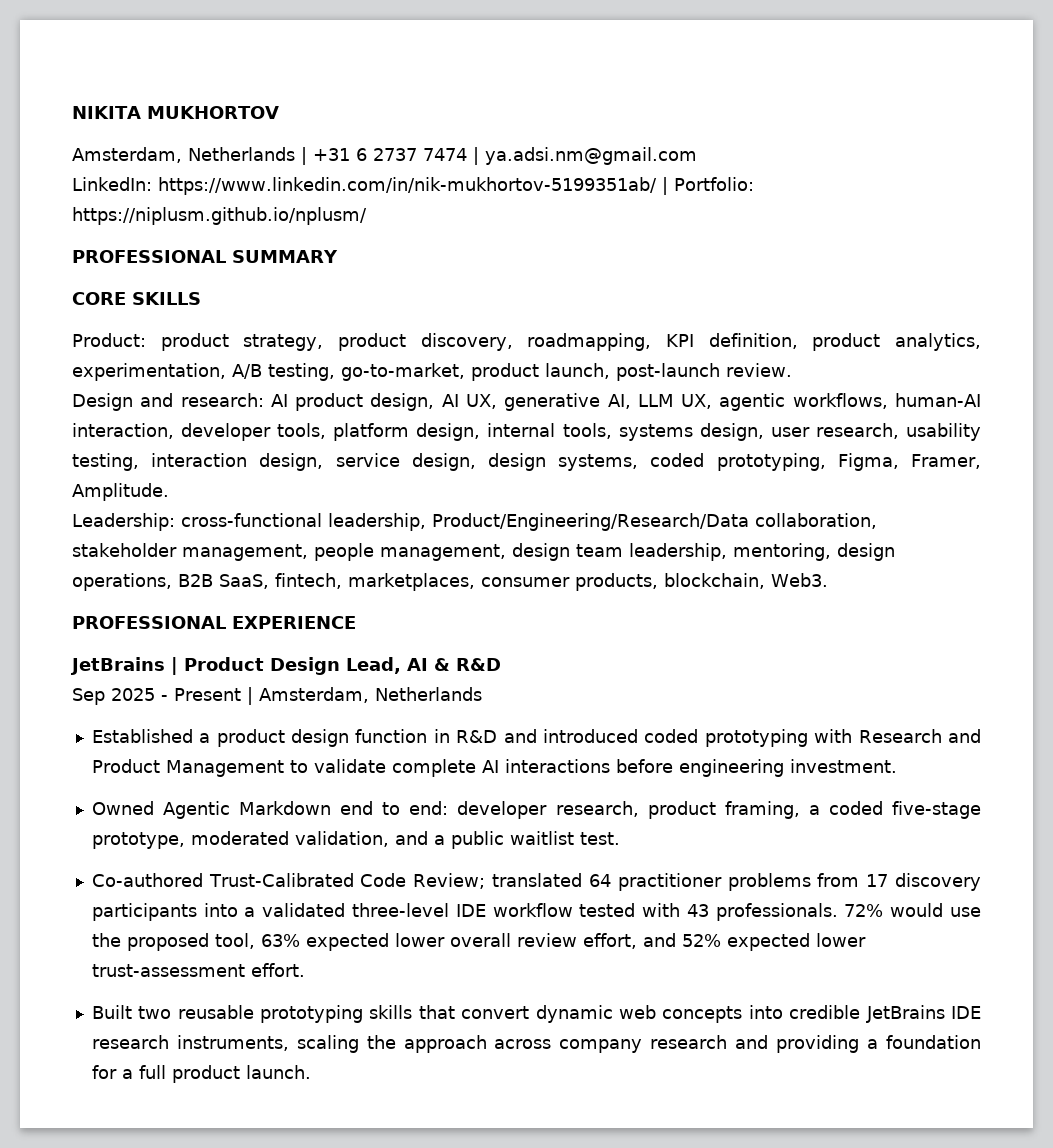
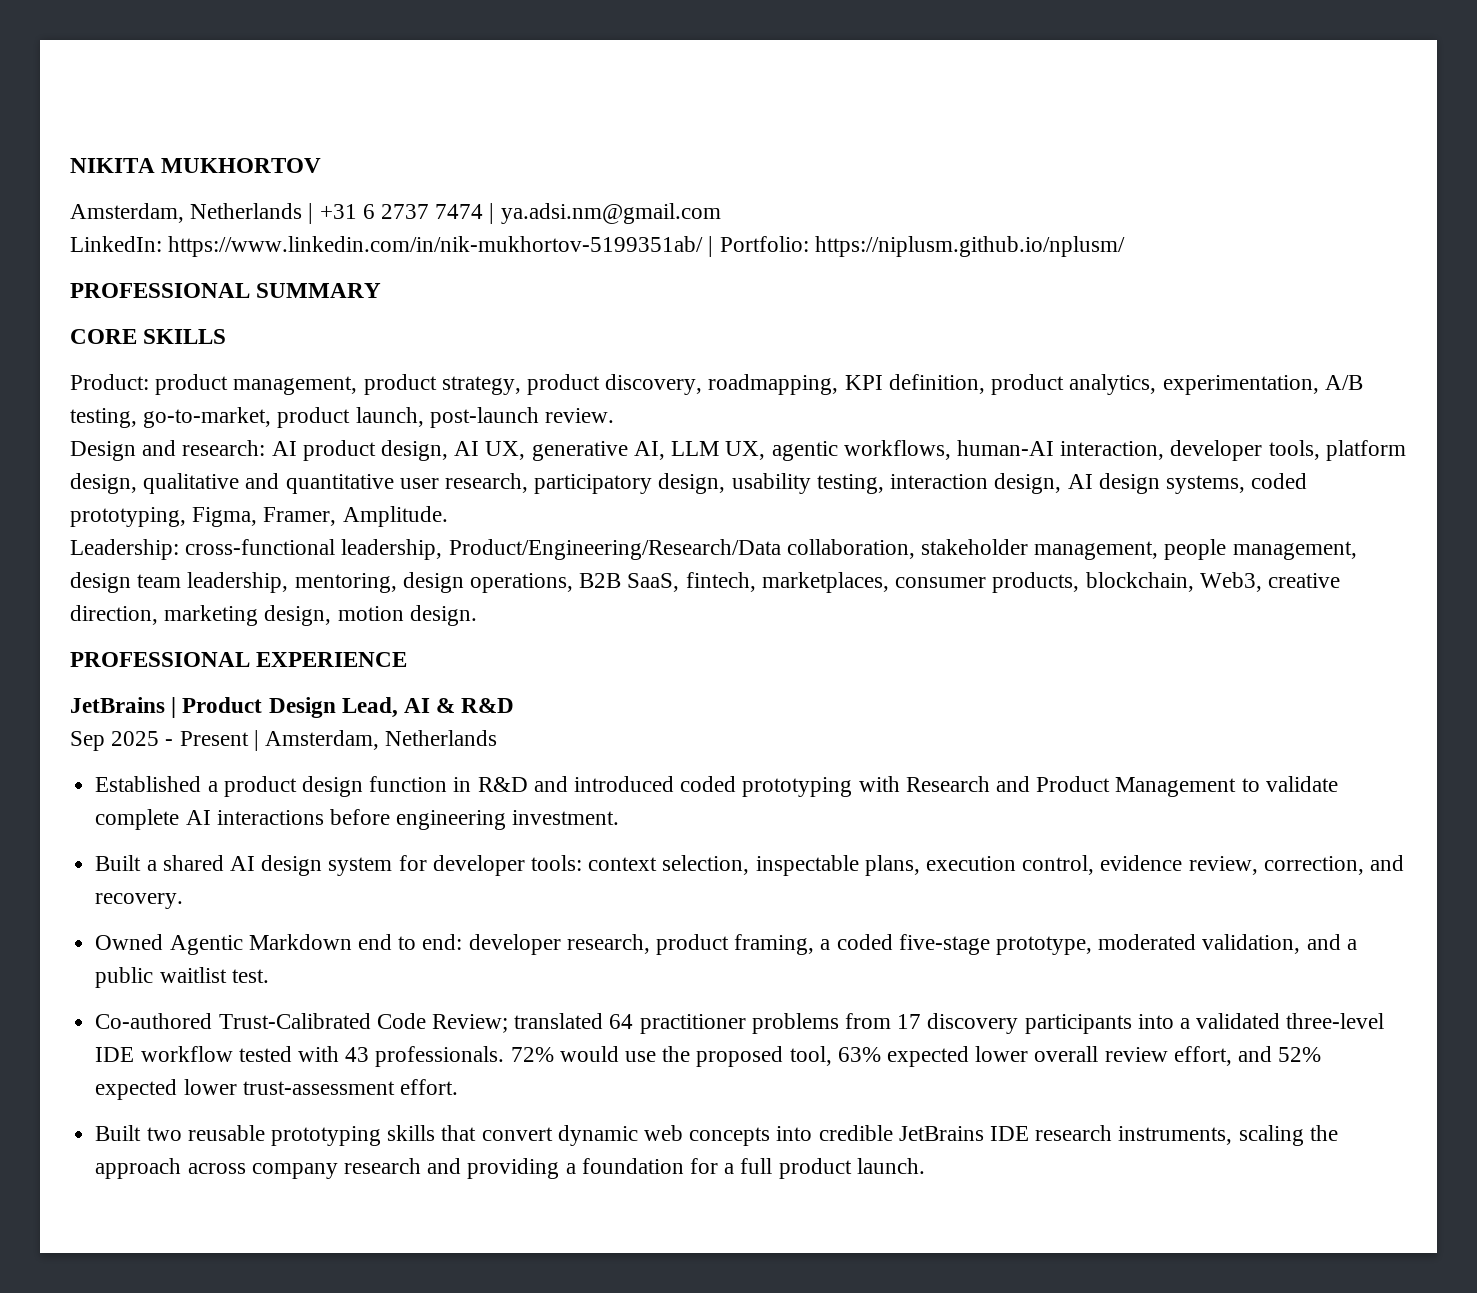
(229, 342) none -> [233,374,437,395] management, product
[487,423,899,441] internal tools, systems design, user research, -> [143,473,726,494] qualitative and quantitative user research, participatory design,
[335,453,476,471] service design, -> [1067,474,1093,489] AI
[771,573,828,587] Web3. -> [1199,572,1340,592] [70,605,477,626] Web3, creative direction, marketing design, motion design.
(897, 766) none -> [95,855,1405,876] [95,893,184,909] // Built a shared AI design system for developer tools: context selection, inspectable plans, execution control, evidence review, correction, and recovery.

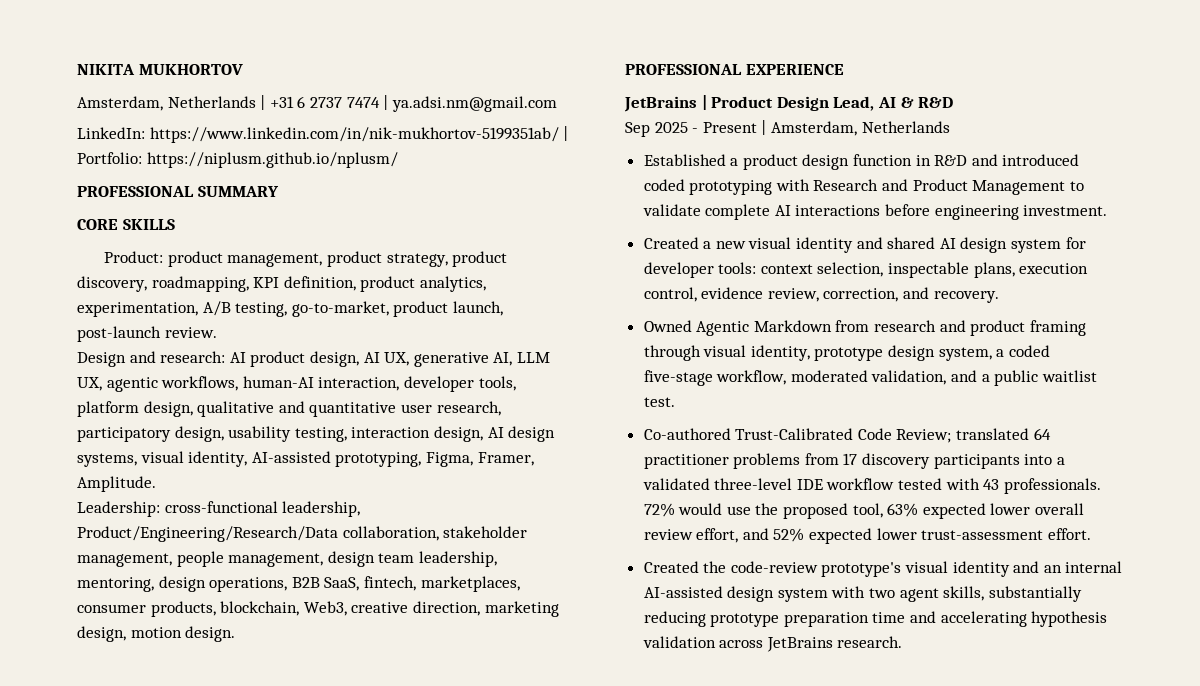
[1251,473,1308,489] coded -> [140,451,331,467] visual identity, AI-assisted
[95,855,157,871] Built a -> [643,237,883,253] Created a new visual identity and
[357,934,815,955] end to end: developer research, product framing, -> [835,320,1086,336] [643,345,992,361] from research and product framing through visual identity, prototype design system,
[996,936,1093,955] prototype, -> [716,370,787,385] workflow,
[95,1125,1338,1146] [95,1158,925,1179] Built two reusable prototyping skills that convert dynamic web concepts into credible JetBrains IDE research instruments, scaling the approach across company research and providing a foundation for a full product launch. -> [643,561,1123,577] [643,586,1082,602] [643,611,1108,627] [642,636,903,652] Created the code-review prototype's visual identity and an internal AI-assisted design system with two agent skills, substantially reducing prototype preparation time and accelerating hypothesis validation across JetBrains research.

